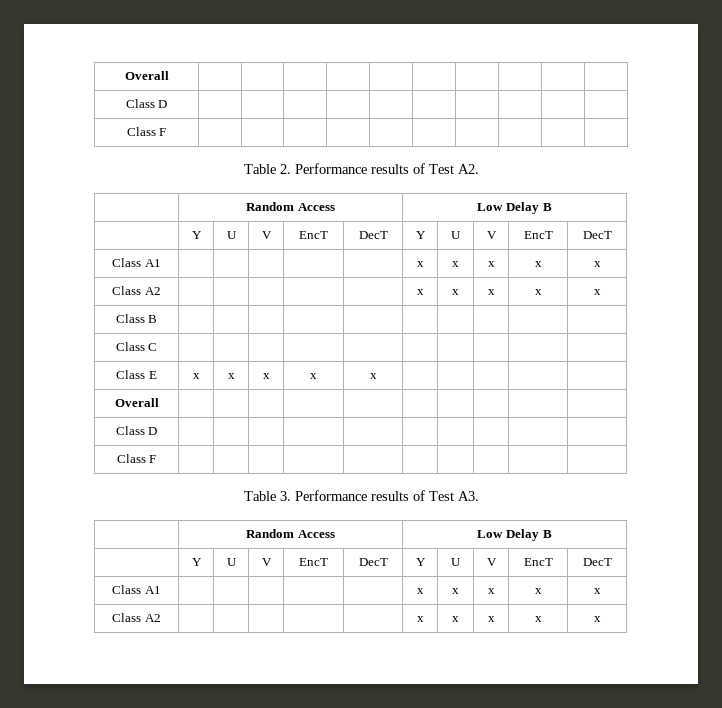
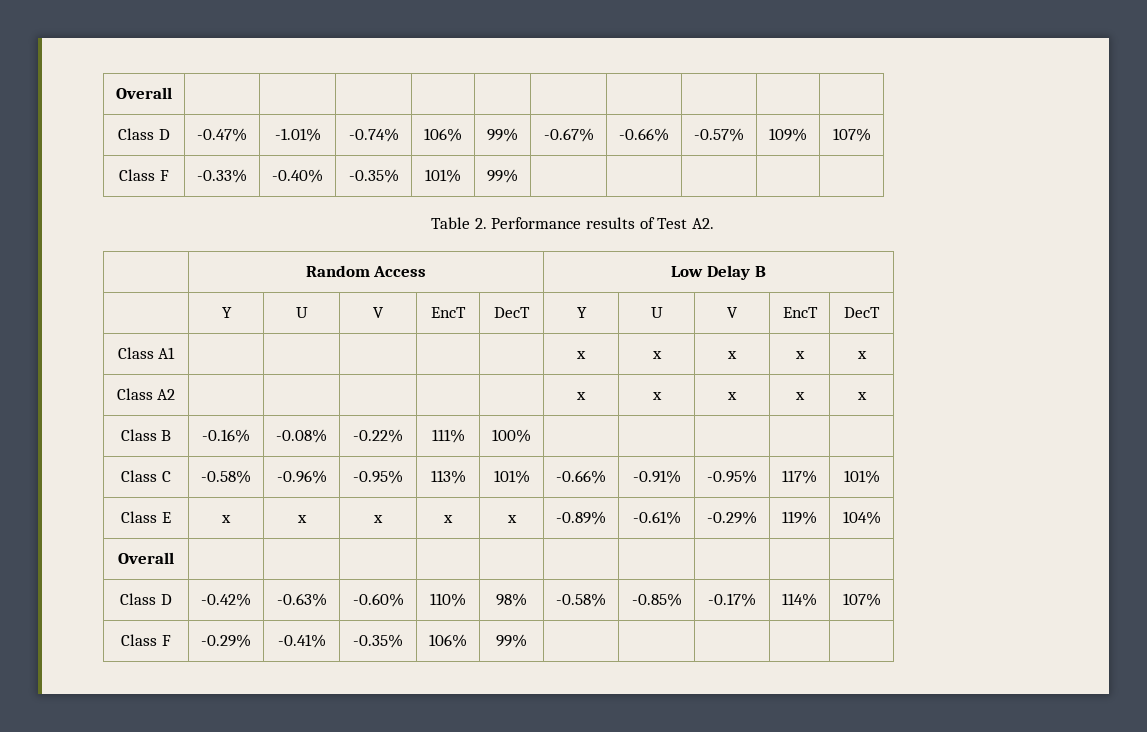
[124,71,169,80] [125,99,168,108] [126,127,167,136] Overall | | | | | | | | | | // Class D | | | | | | | | | | // Class F | | | | | -> [116,87,172,99] [118,128,170,140] [197,128,247,142] [274,128,321,142] [348,128,399,142] [424,128,462,142] [487,128,518,142] [543,128,594,142] [619,128,669,142] [694,128,744,142] [769,128,807,142] [832,128,871,142] [119,169,169,181] [197,169,247,183] [272,169,323,183] [348,169,399,183] [425,169,461,183] [487,169,518,183] Overall | | | | | | | | | | // Class D | -0.47% | -1.01% | -0.74% | 106% | 99% | -0.67% | -0.66% | -0.57% | 109% | 107% // Class F | -0.33% | -0.40% | -0.35% | 101% | 99%
[115,342,158,351] | | | | | | | | | // Class C | | | | | | | | | | -> [202,429,250,443] [276,429,327,443] [353,429,403,443] [431,429,465,443] [492,429,531,443] [121,470,171,482] [201,470,251,484] [276,470,327,484] [353,470,403,484] [430,470,466,484] [493,470,530,484] [556,470,606,484] [632,470,681,484] [707,470,757,484] [782,470,817,484] [843,470,880,484] -0.16% | -0.08% | -0.22% | 111% | 100% | | | | | // Class C | -0.58% | -0.96% | -0.95% | 113% | 101% | -0.66% | -0.91% | -0.95% | 117% | 101%
[114,398,159,407] [115,426,158,435] [116,454,157,463] [243,490,479,501] [246,529,335,538] [477,529,552,541] [191,558,202,566] [226,558,237,566] [261,558,272,566] [299,558,328,566] [358,558,388,566] [415,558,426,566] [451,558,461,566] [486,558,497,566] [523,558,553,566] [582,558,612,566] [112,585,161,594] [416,588,424,594] [452,588,459,594] [487,588,495,594] [534,588,542,594] [593,588,601,594] [112,613,161,622] [416,616,424,622] [452,616,459,622] [487,616,495,622] [534,616,542,622] [593,616,601,622] | | | | // Overall | | | | | | | | | | // Class D | | | | | | | | | | // Class F | | | | | | | | | | // Table 3. Performance results of Test A3. // | Random Access | Low Delay B // | Y | U | V | EncT | DecT | Y | U | V | EncT | DecT // Class A1 | | | | | | x | x | x | x | x // Class A2 | | | | | | x | x | x | x | x -> [556,511,606,525] [632,511,681,525] [707,511,757,525] [782,511,817,525] [842,511,881,525] [118,552,174,564] [120,593,172,605] [201,593,251,607] [276,593,327,607] [352,593,404,607] [430,593,466,607] [496,593,527,607] [556,593,606,607] [631,593,682,607] [708,593,756,607] [782,593,817,607] [842,593,881,607] [121,634,171,646] [201,634,251,648] [277,634,326,648] [353,634,403,648] [429,634,467,648] [496,634,527,648] -0.89% | -0.61% | -0.29% | 119% | 104% // Overall | | | | | | | | | | // Class D | -0.42% | -0.63% | -0.60% | 110% | 98% | -0.58% | -0.85% | -0.17% | 114% | 107% // Class F | -0.29% | -0.41% | -0.35% | 106% | 99% | | | | |

